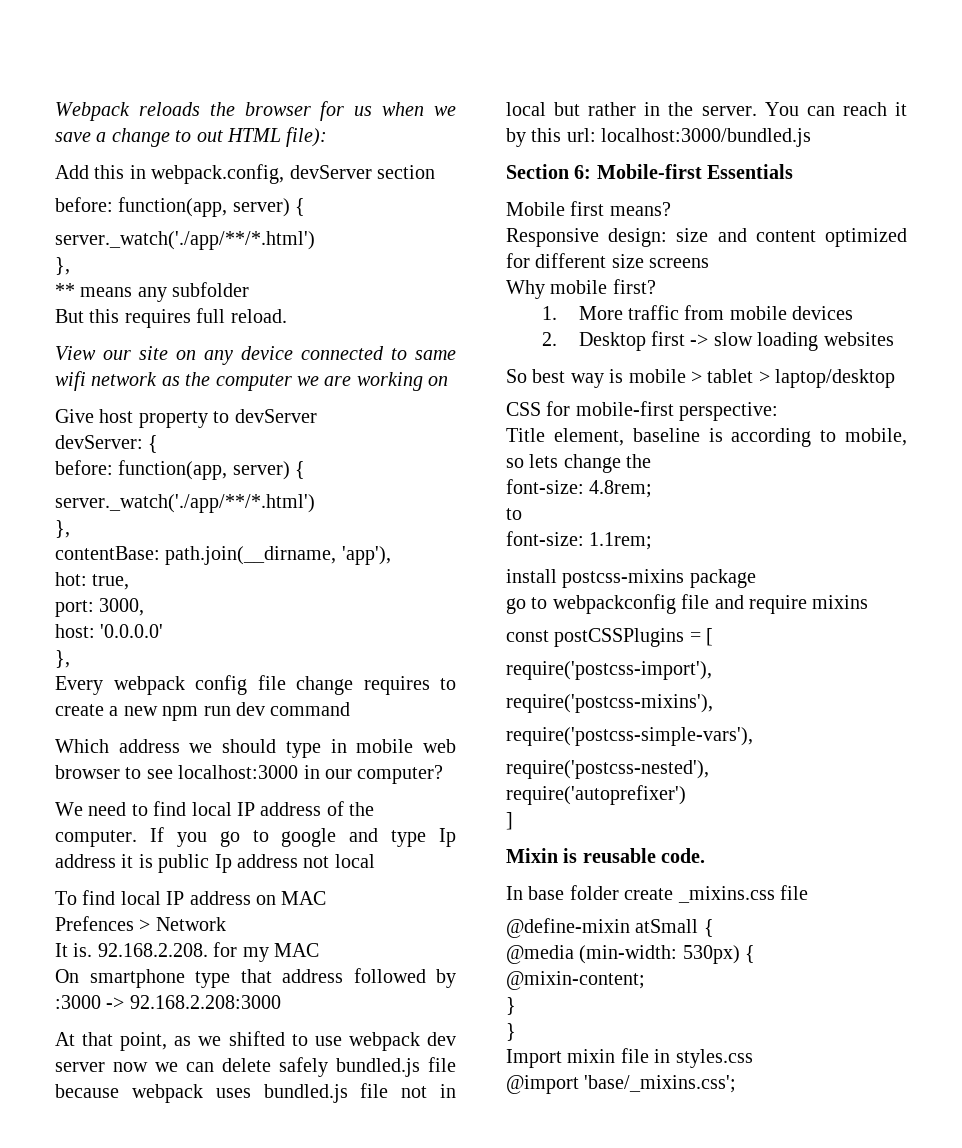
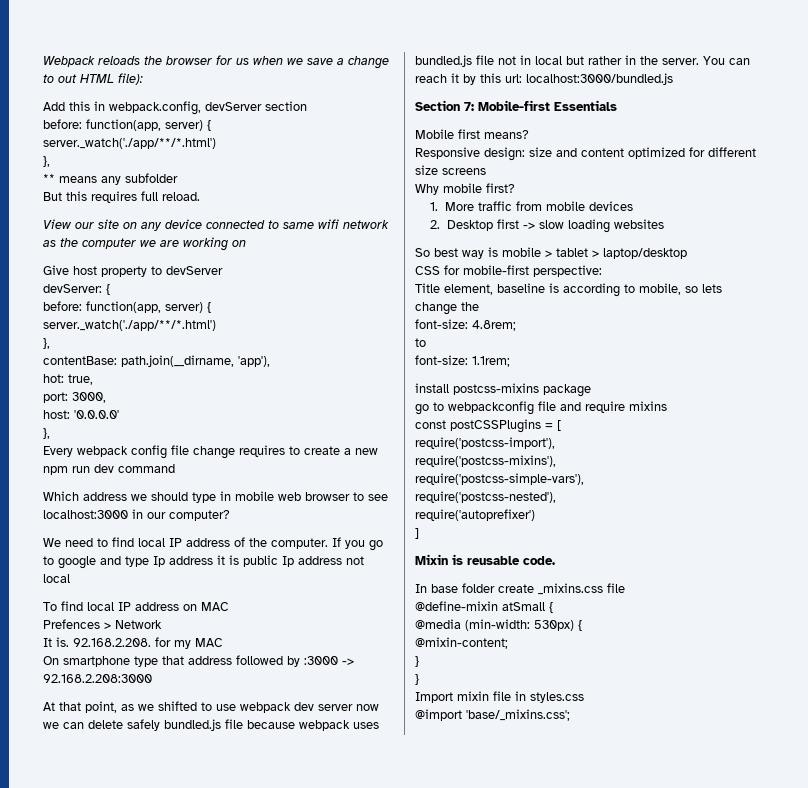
[574,165,592,179] 6: -> [464,102,474,111] 7:

